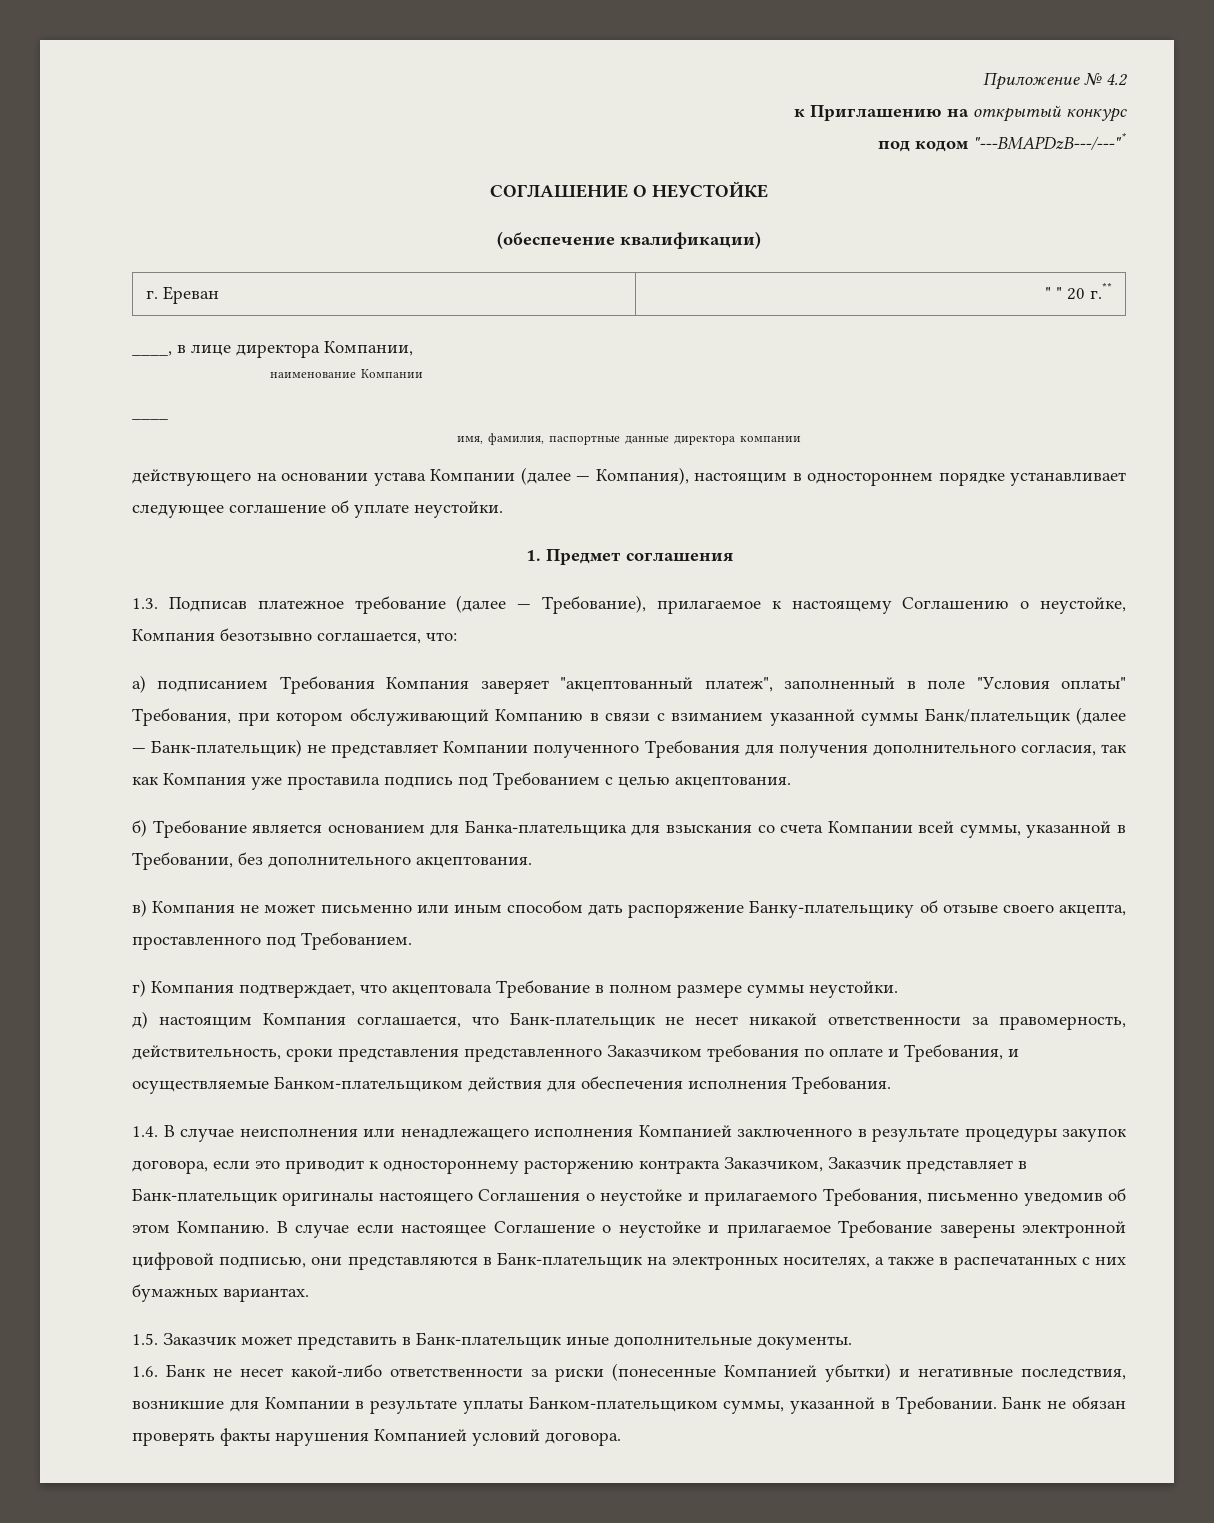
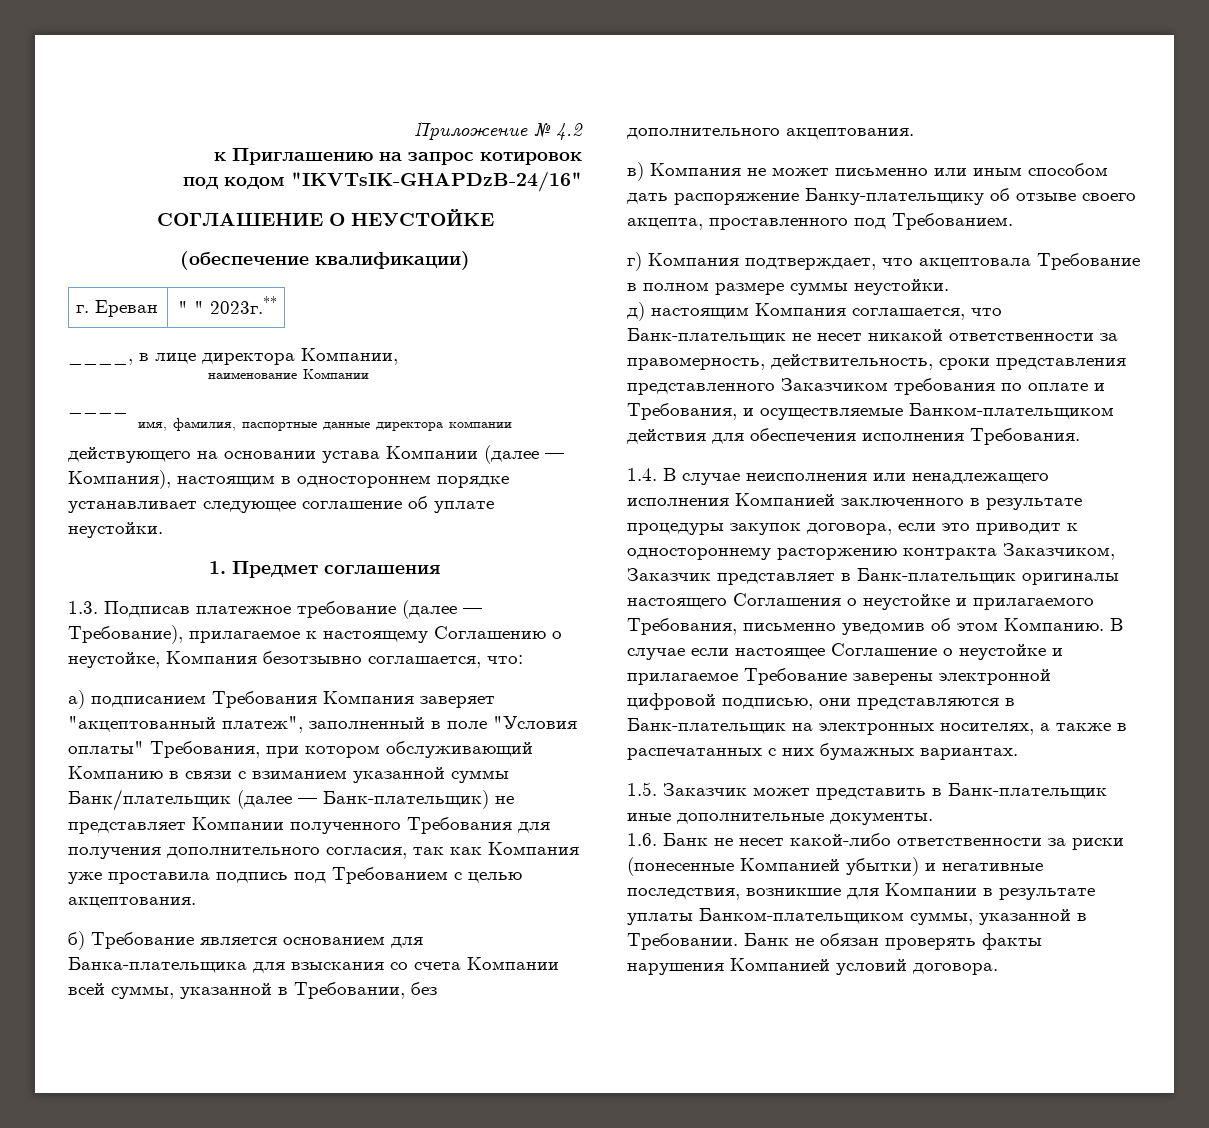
[973,105,1127,122] открытый конкурс -> [408,152,582,165] запрос котировок
[973,132,1126,150] "---BMAPDzB---/---"* -> [291,171,582,192] "IKVTsIK-GHAPDzB-24/16"
[1066,282,1112,300] 20 г.** -> [210,296,278,314] 2023г.**

